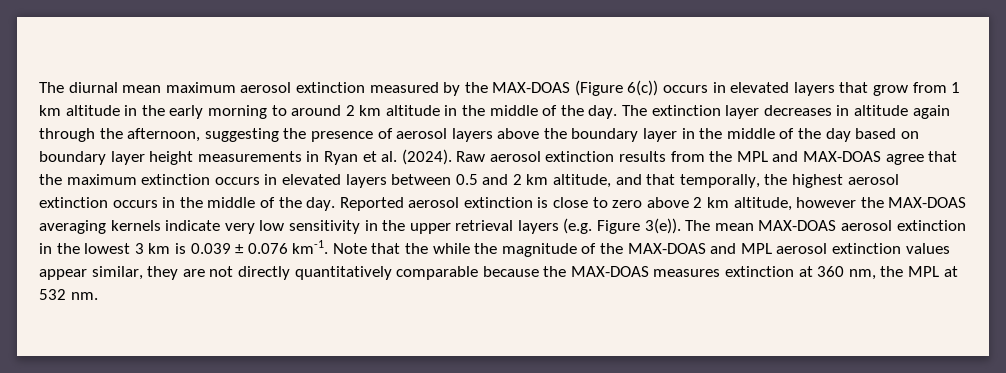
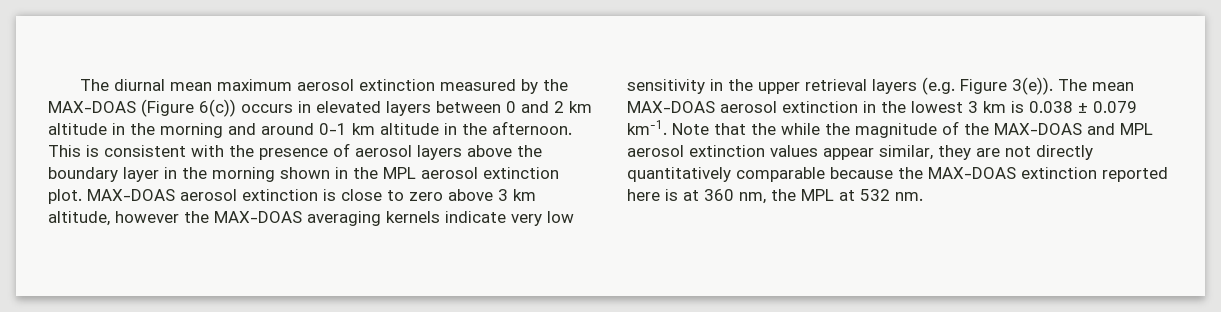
[839,82,961,96] [39,105,342,119] that grow from 1 km altitude in the early morning to around -> [436,101,549,113] between 0 and
[489,105,950,119] [39,128,279,142] middle of the day. The extinction layer decreases in altitude again through the afternoon, suggesting -> [160,121,572,138] [48,145,224,157] morning and around 0-1 km altitude in the afternoon. This is consistent with
[726,128,919,142] [39,149,958,165] [39,174,899,188] [39,197,404,211] middle of the day based on boundary layer height measurements in Ryan et al. (2024). Raw aerosol extinction results from the MPL and MAX-DOAS agree that the maximum extinction occurs in elevated layers between 0.5 and 2 km altitude, and that temporally, the highest aerosol extinction occurs in the middle of the day. Reported -> [212,167,559,182] [48,189,175,204] morning shown in the MPL aerosol extinction plot. MAX-DOAS
[693,197,703,208] 2 -> [498,189,508,201] 3
[190,243,288,254] 0.039 ± 0.076 -> [1029,101,1137,113] 0.038 ± 0.079
[653,266,795,277] measures extinction -> [1021,167,1168,182] [627,189,678,201] extinction reported here is

